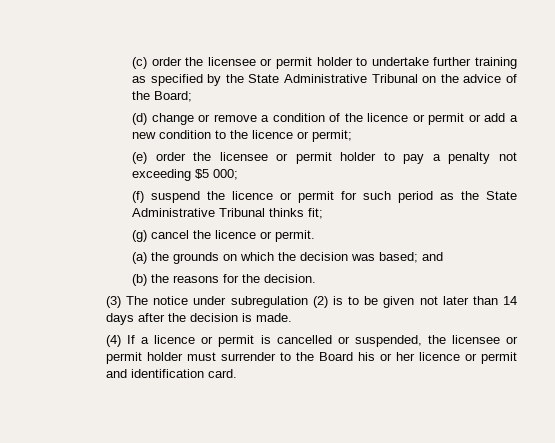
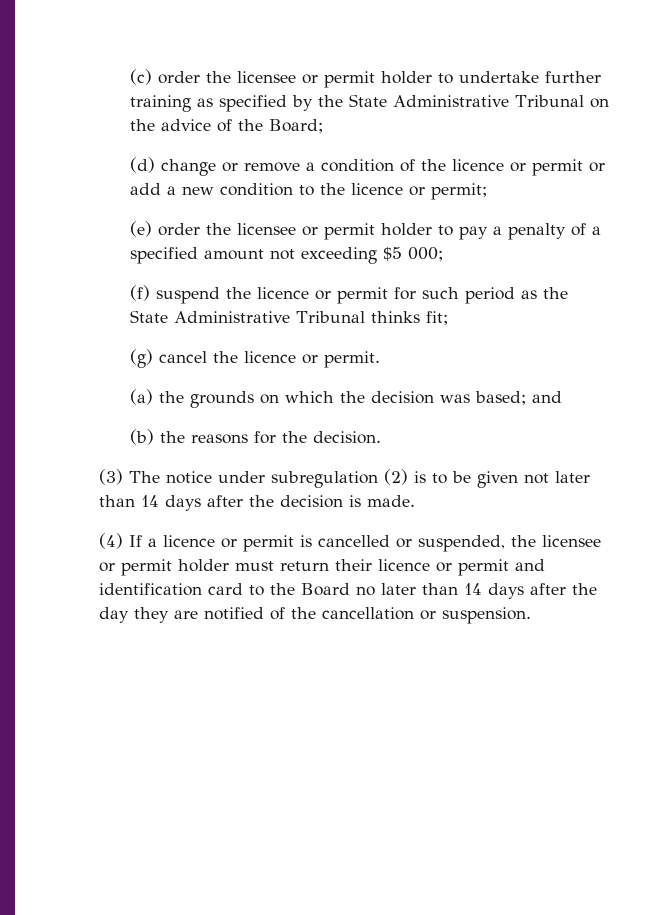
(491, 158) none -> [571,223,602,236] [130,247,265,264] of a specified amount
[220,352,415,361] surrender to the Board his or her -> [279,559,372,571] return their
[207,369,237,378] card. -> [207,583,597,599] [98,607,531,624] card to the Board no later than 14 days after the day they are notified of the cancellation or suspension.

